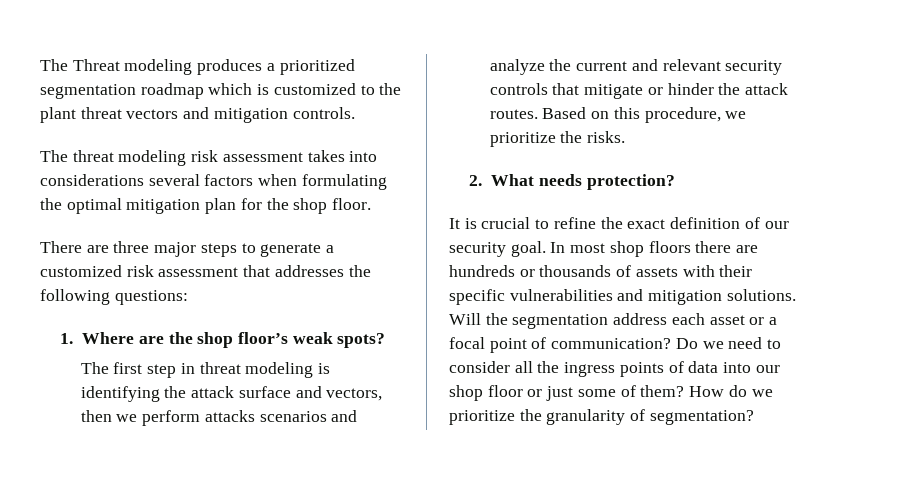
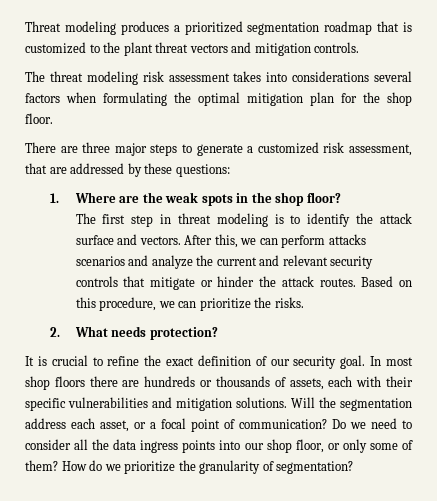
[40,59,68,71] The -> (25, 26) none
[208,83,253,95] which -> [377,21,400,32] that
[158,265,371,277] [40,289,110,305] assessment that addresses the following -> [349,144,412,156] [25,163,173,177] assessment, that are addressed by these
[197,332,386,348] shop floor’s weak spots? -> [165,192,341,206] weak spots in the shop floor?
[80,386,160,402] identifying -> [290,213,351,227] to identify
[326,388,383,401] [80,410,138,422] vectors, then we -> [139,234,278,248] vectors. After this, we can
(747, 115) none -> [178,301,197,308] can
[635,267,678,277] assets -> [289,376,353,390] assets, each
[709,315,745,325] asset -> [100,420,129,432] asset,
(560, 367) none -> [113,439,137,450] data
[668,361,719,373] of data -> (216, 446) none
[487,385,574,401] floor or just -> [295,439,367,453] floor, or only

